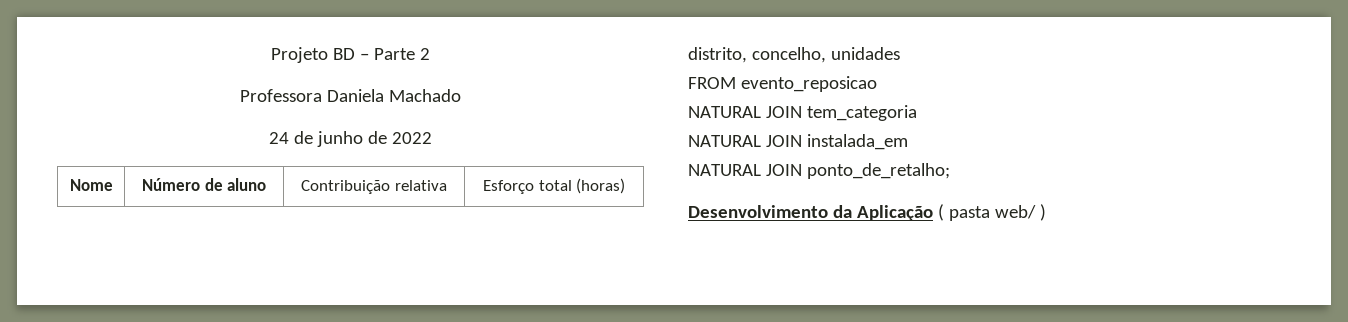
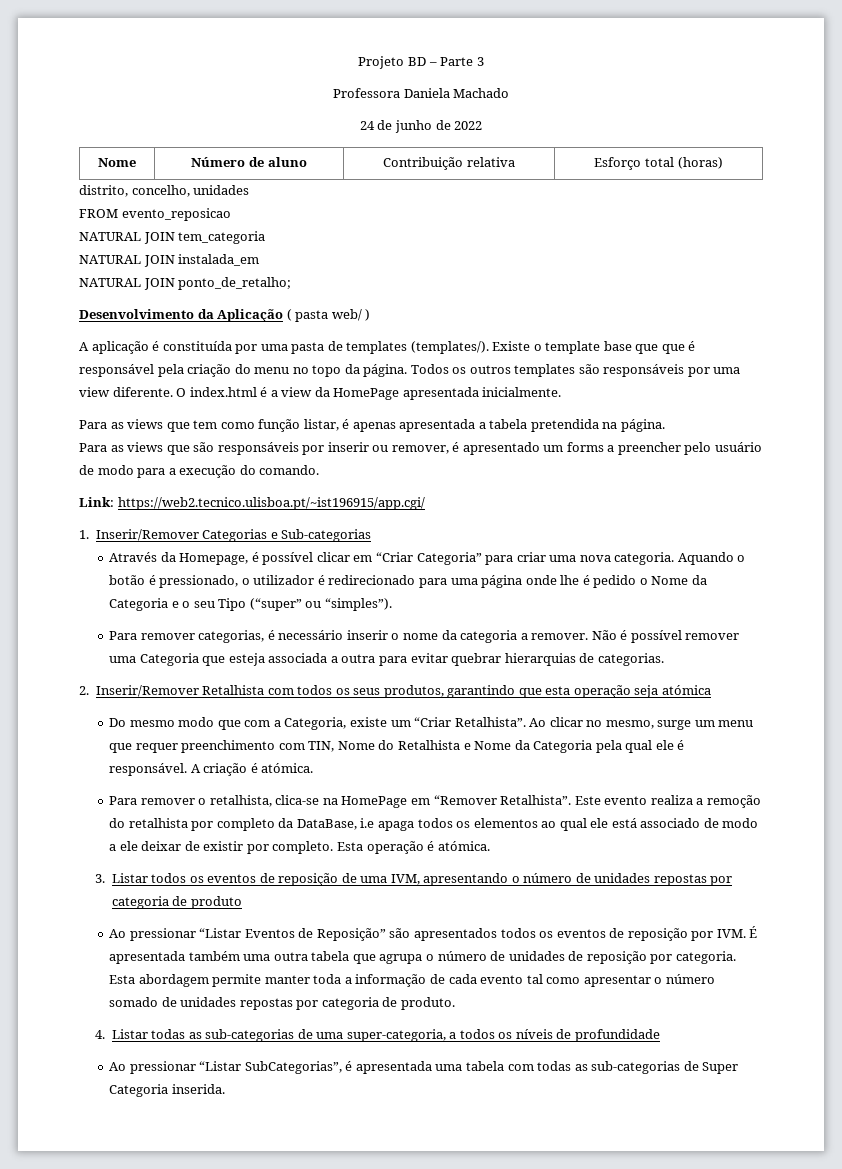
[419,48,430,60] 2 -> [476,57,484,66] 3
(1046, 212) none -> [79,341,696,354] [79,364,741,377] [79,387,562,400] [79,419,665,432] [79,442,762,455] [79,465,320,478] [79,497,425,510] [79,529,372,542] [109,552,746,565] [109,575,707,588] [109,598,392,611] [109,630,740,643] [109,653,664,666] [79,685,711,698] [109,717,754,730] [109,740,685,753] [109,763,314,776] [109,795,761,808] [109,818,759,831] [109,841,490,854] [95,873,733,886] [111,896,242,909] [109,926,758,941] [109,951,736,964] [109,974,715,987] [109,997,455,1010] [95,1029,660,1042] [109,1061,739,1074] [109,1084,225,1097] // A aplicação é constituída por uma pasta de templates (templates/). Existe o template base que que é responsável pela criação do menu no topo da página. Todos os outros templates são responsáveis por uma view diferente. O index.html é a view da HomePage apresentada inicialmente. // Para as views que tem como função listar, é apenas apresentada a tabela pretendida na página. // Para as views que são responsáveis por inserir ou remover, é apresentado um forms a preencher pelo usuário de modo para a execução do comando. // Link: https://web2.tecnico.ulisboa.pt/~ist196915/app.cgi/ // 1. Inserir/Remover Categorias e Sub-categorias // Através da Homepage, é possível clicar em “Criar Categoria” para criar uma nova categoria. Aquando o botão é pressionado, o utilizador é redirecionado para uma página onde lhe é pedido o Nome da Categoria e o seu Tipo (“super” ou “simples”). // Para remover categorias, é necessário inserir o nome da categoria a remover. Não é possível remover uma Categoria que esteja associada a outra para evitar quebrar hierarquias de categorias. // 2. Inserir/Remover Retalhista com todos os seus produtos, garantindo que esta operação seja atómica // Do mesmo modo que com a Categoria, existe um “Criar Retalhista”. Ao clicar no mesmo, surge um menu que requer preenchimento com TIN, Nome do Retalhista e Nome da Categoria pela qual ele é responsável. A criação é atómica. // Para remover o retalhista, clica-se na HomePage em “Remover Retalhista”. Este evento realiza a remoção do retalhista por completo da DataBase, i.e apaga todos os elementos ao qual ele está associado de modo a ele deixar de existir por completo. Esta operação é atómica. // 3. Listar todos os eventos de reposição de uma IVM, apresentando o número de unidades repostas por categoria de produto // Ao pressionar “Listar Eventos de Reposição” são apresentados todos os eventos de reposição por IVM. É apresentada também uma outra tabela que agrupa o número de unidades de reposição por categoria. Esta abordagem permite manter toda a informação de cada evento tal como apresentar o número somado de unidades repostas por categoria de produto. // 4. Listar todas as sub-categorias de uma super-categoria, a todos os níveis de profundidade // Ao pressionar “Listar SubCategorias”, é apresentada uma tabela com todas as sub-categorias de Super Categoria inserida.

